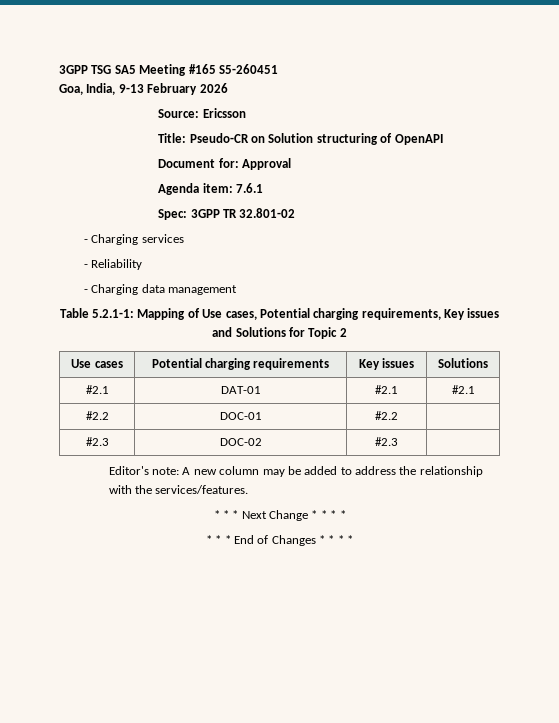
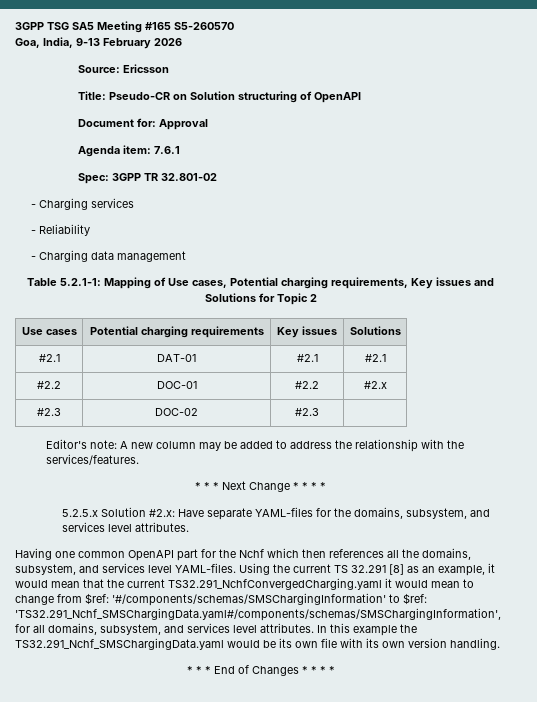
[218,64,278,74] S5-260451 -> [174,22,234,30] S5-260570
(398, 415) none -> [363,381,387,389] #2.x
(346, 514) none -> [61,507,490,520] [61,522,189,532] [15,548,471,561] [15,563,495,576] [15,578,474,590] [15,593,427,606] [15,608,501,621] [15,623,417,636] [15,638,500,650] // 5.2.5.x Solution #2.x: Have separate YAML-files for the domains, subsystem, and services level attributes. // Having one common OpenAPI part for the Nchf which then references all the domains, subsystem, and services level YAML-files. Using the current TS 32.291 [8] as an example, it would mean that the current TS32.291_NchfConvergedCharging.yaml it would mean to change from $ref: '#/components/schemas/SMSChargingInformation' to $ref: 'TS32.291_Nchf_SMSChargingData.yaml#/components/schemas/SMSChargingInformation', for all domains, subsystem, and services level attributes. In this example the TS32.291_Nchf_SMSChargingData.yaml would be its own file with its own version handling.

